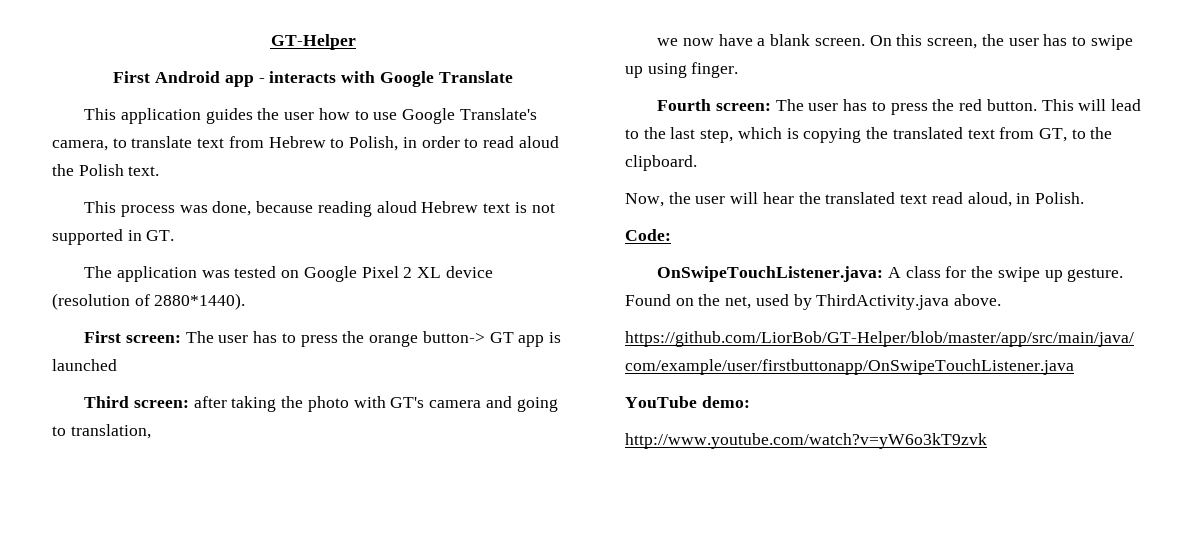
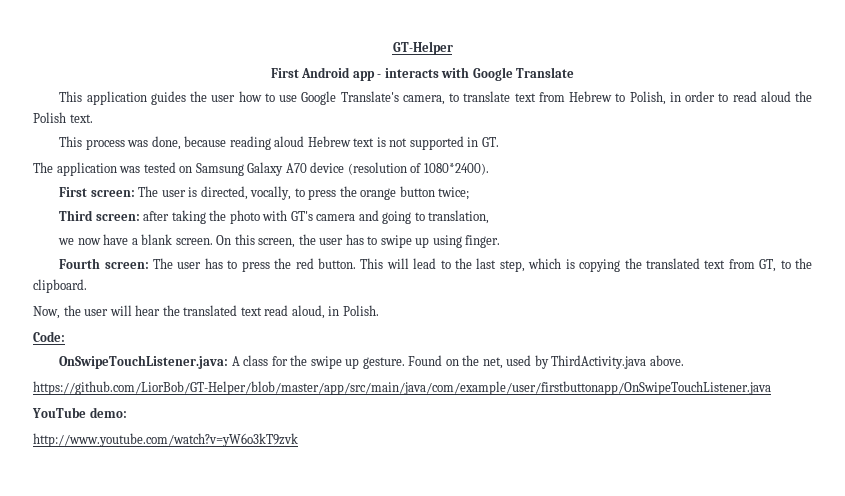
[303,266,442,282] Google Pixel 2 XL -> [195,162,307,176] Samsung Galaxy A70
[154,293,246,310] 2880*1440). -> [423,163,489,175] 1080*2400).
[253,331,278,343] has -> [188,186,292,200] is directed, vocally,
[422,331,561,347] [52,359,117,371] button-> GT app is launched -> [399,186,470,200] button twice;

